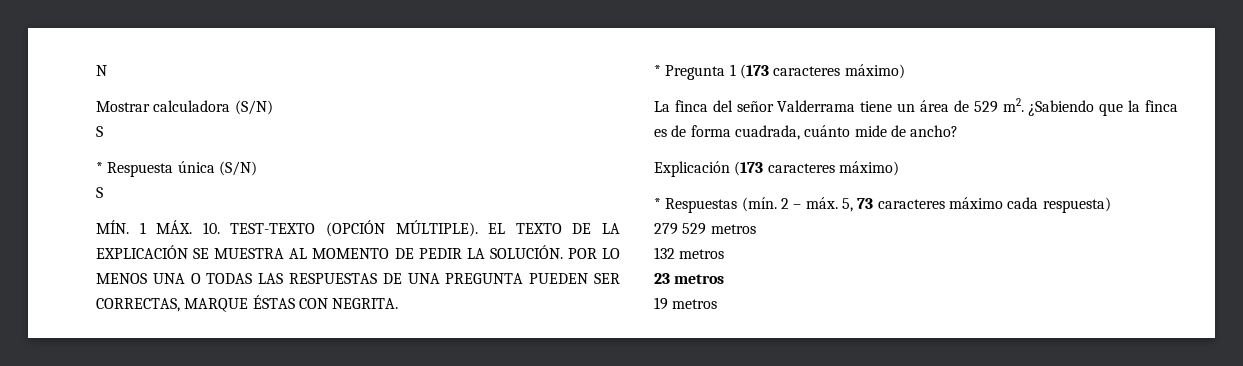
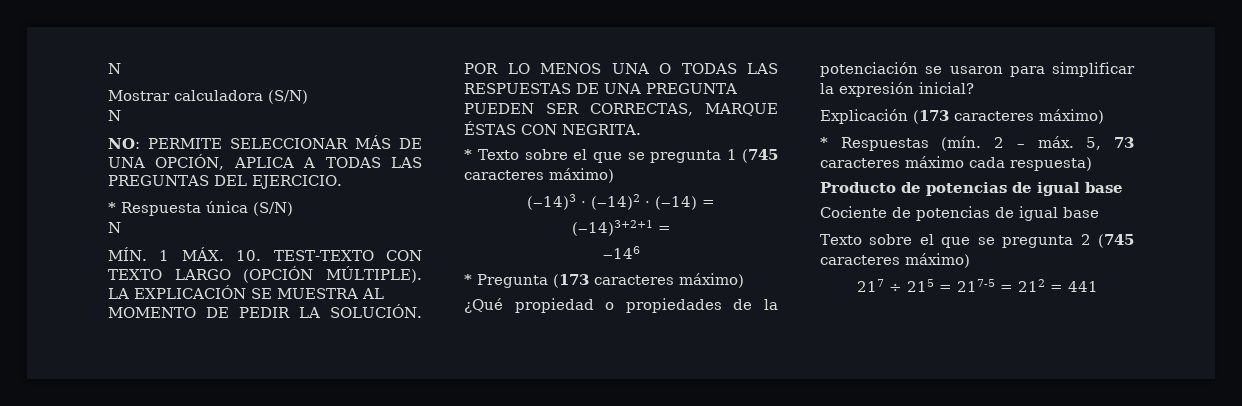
[96,126,103,137] S -> [108,110,121,121] [108,135,422,149] [108,154,422,170] [108,175,342,189] N // NO: PERMITE SELECCIONAR MÁS DE UNA OPCIÓN, APLICA A TODAS LAS PREGUNTAS DEL EJERCICIO.
[96,187,103,198] S -> [108,222,121,233] N
[326,220,592,237] (OPCIÓN MÚLTIPLE). EL TEXTO DE -> [386,250,422,261] [108,266,423,283] CON TEXTO LARGO (OPCIÓN MÚLTIPLE).
(399, 303) none -> [464,149,778,163] [464,168,614,183] [527,194,715,210] [571,220,671,236] [602,246,640,259] // * Texto sobre el que se pregunta 1 (745 caracteres máximo) // (‒14)3 · (‒14)2 · (‒14) = // (‒14)3+2+1 = // ‒146
[729,64,905,79] [654,98,1178,116] [654,125,959,140] 1 (173 caracteres máximo) // La finca del señor Valderrama tiene un área de 529 m2. ¿Sabiendo que la finca es de forma cuadrada, cuánto mide de ancho? -> [553,273,744,288] [464,298,778,313] [820,62,1135,77] [820,82,974,97] (173 caracteres máximo) // ¿Qué propiedad o propiedades de la potenciación se usaron para simplificar la expresión inicial?
[654,223,756,235] [654,247,725,259] [654,273,725,284] [654,297,718,310] 279 529 metros // 132 metros // 23 metros // 19 metros -> [820,182,1123,196] [820,206,1099,221] [820,234,1134,248] [820,253,970,268] [856,279,1098,292] Producto de potencias de igual base // Cociente de potencias de igual base // Texto sobre el que se pregunta 2 (745 caracteres máximo) // 217 ÷ 215 = 217-5 = 212 = 441

